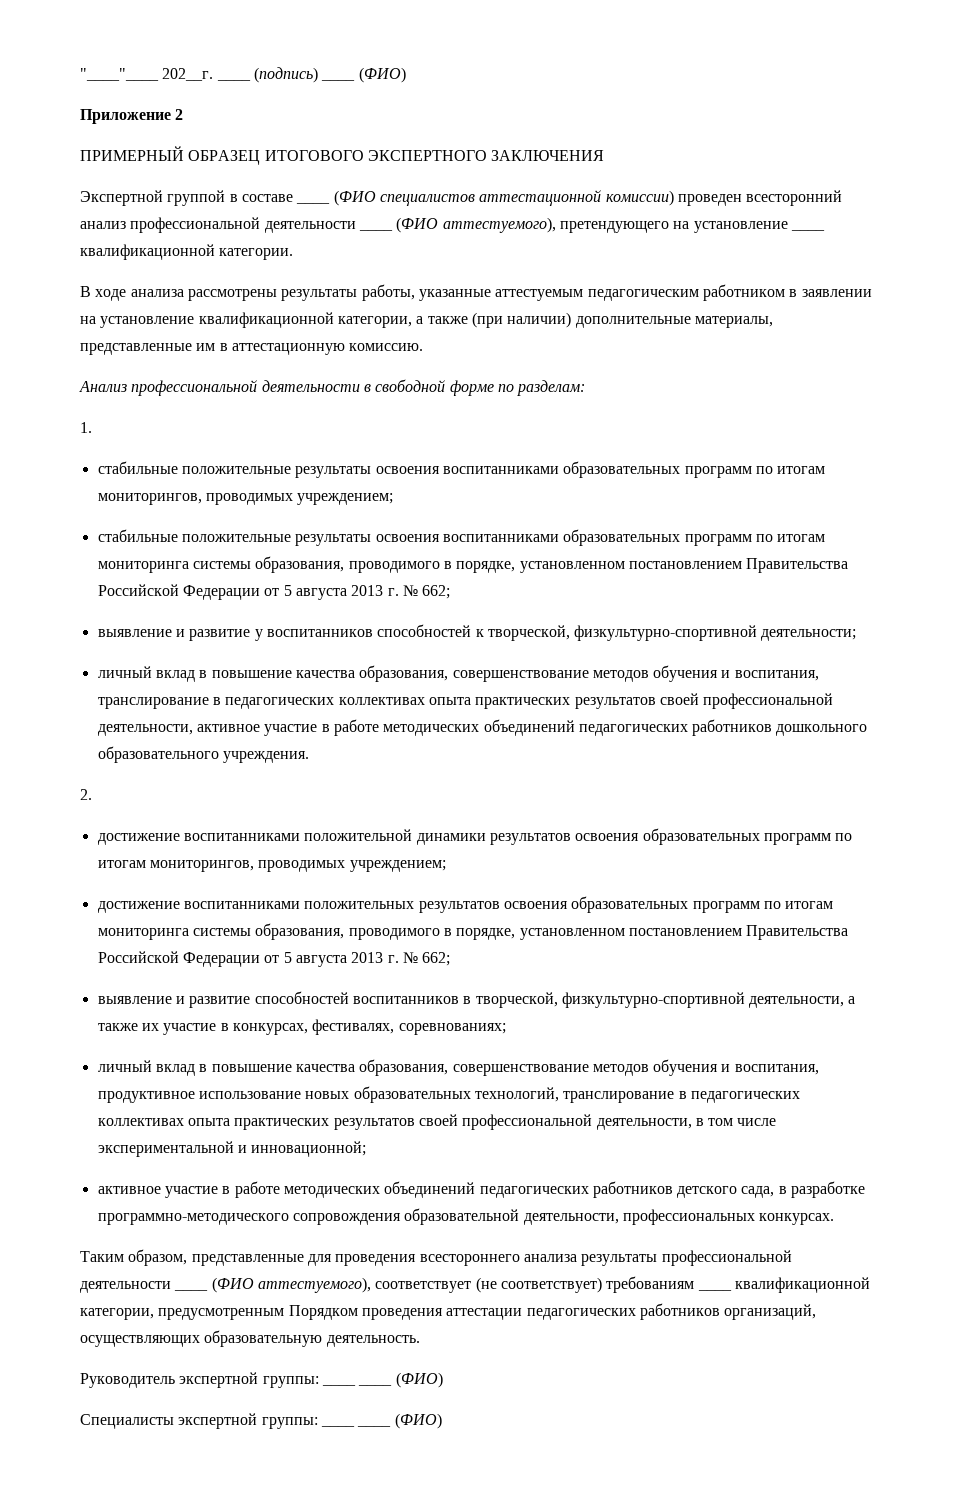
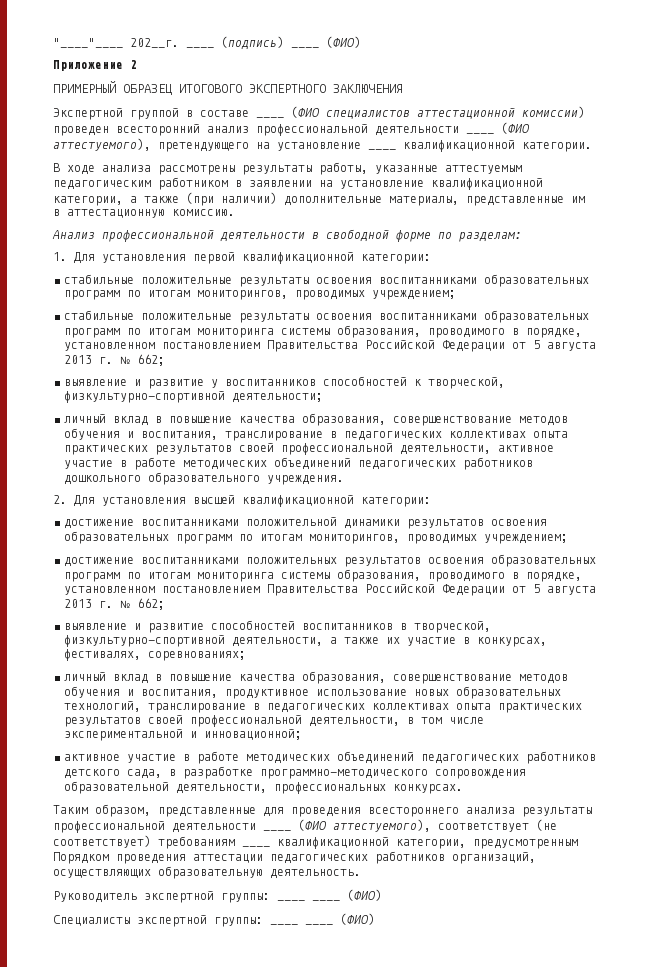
(92, 427) none -> [74,252,431,264] Для установления первой квалификационной категории:
(92, 794) none -> [74,495,431,507] Для установления высшей квалификационной категории:

